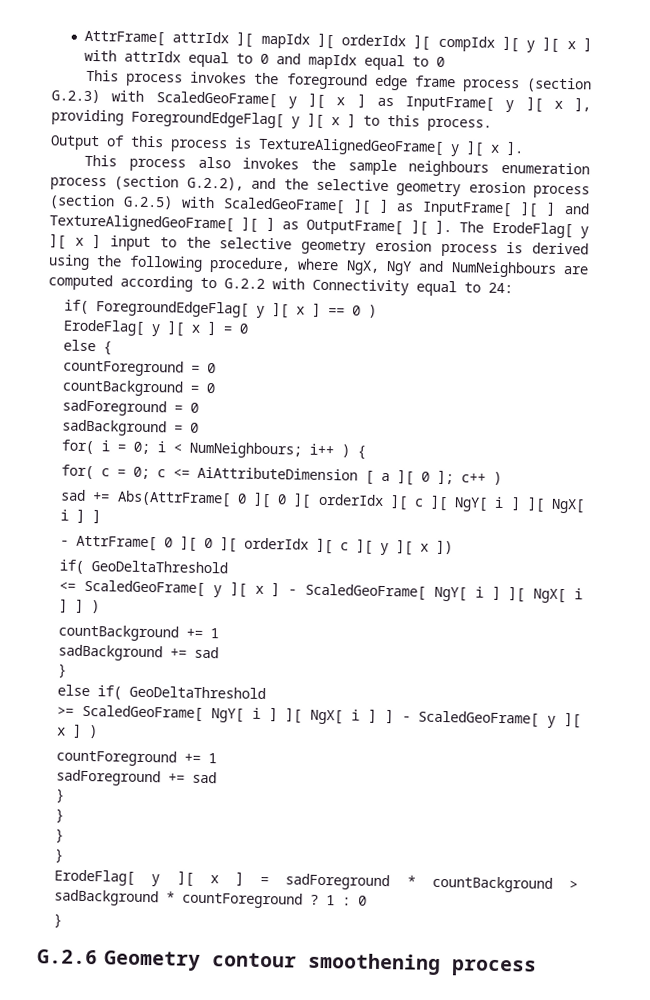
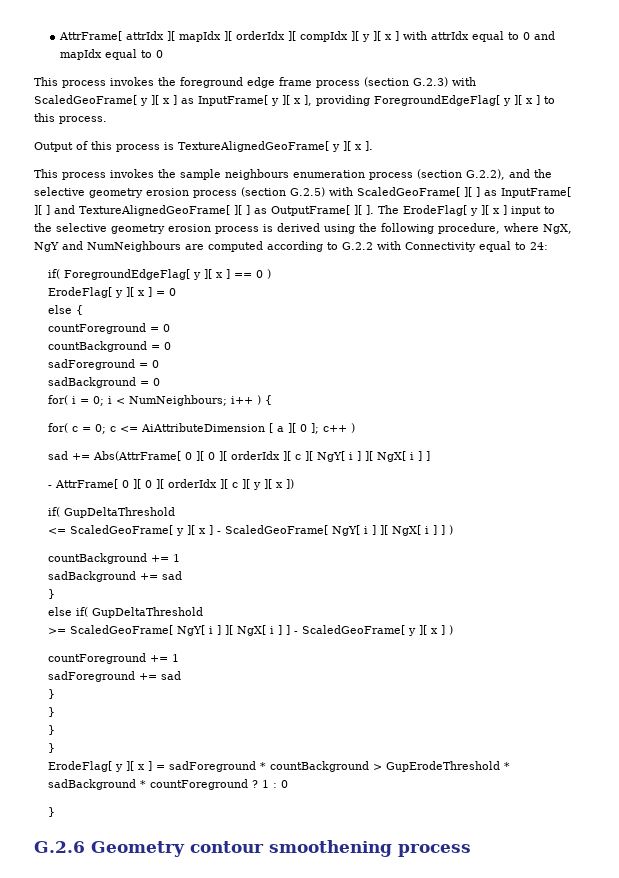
[197,156,231,169] also -> (106, 176) none
[91,560,229,574] GeoDeltaThreshold -> [63,507,175,518] GupDeltaThreshold
[129,685,267,700] GeoDeltaThreshold -> [91,607,203,618] GupDeltaThreshold
(578, 885) none -> [385,761,510,772] GupErodeThreshold *

